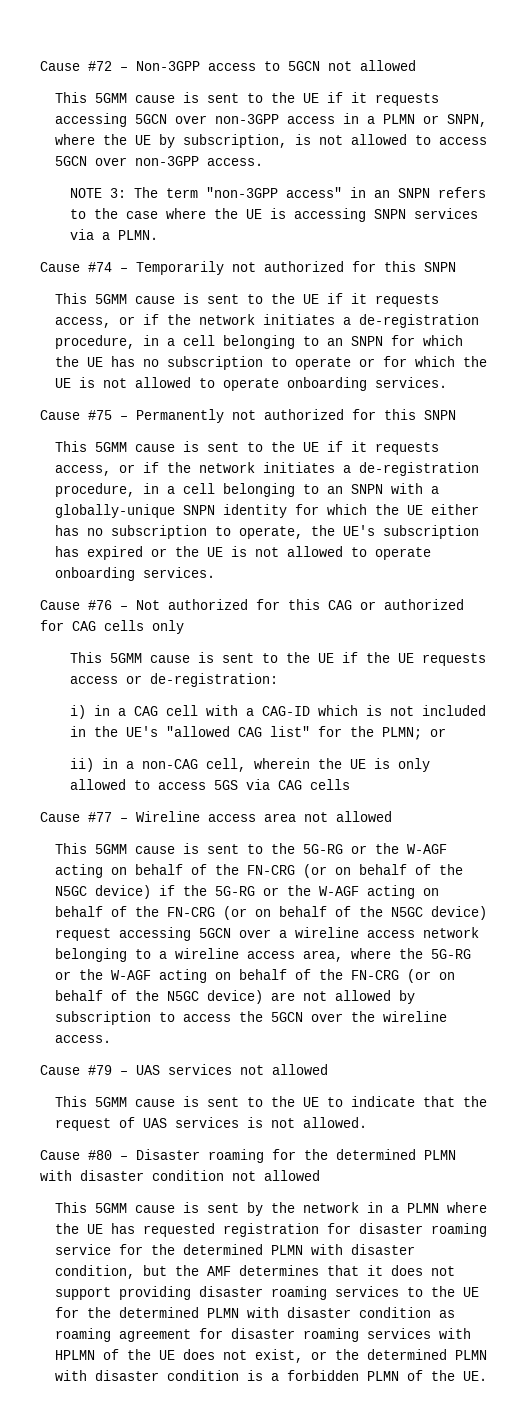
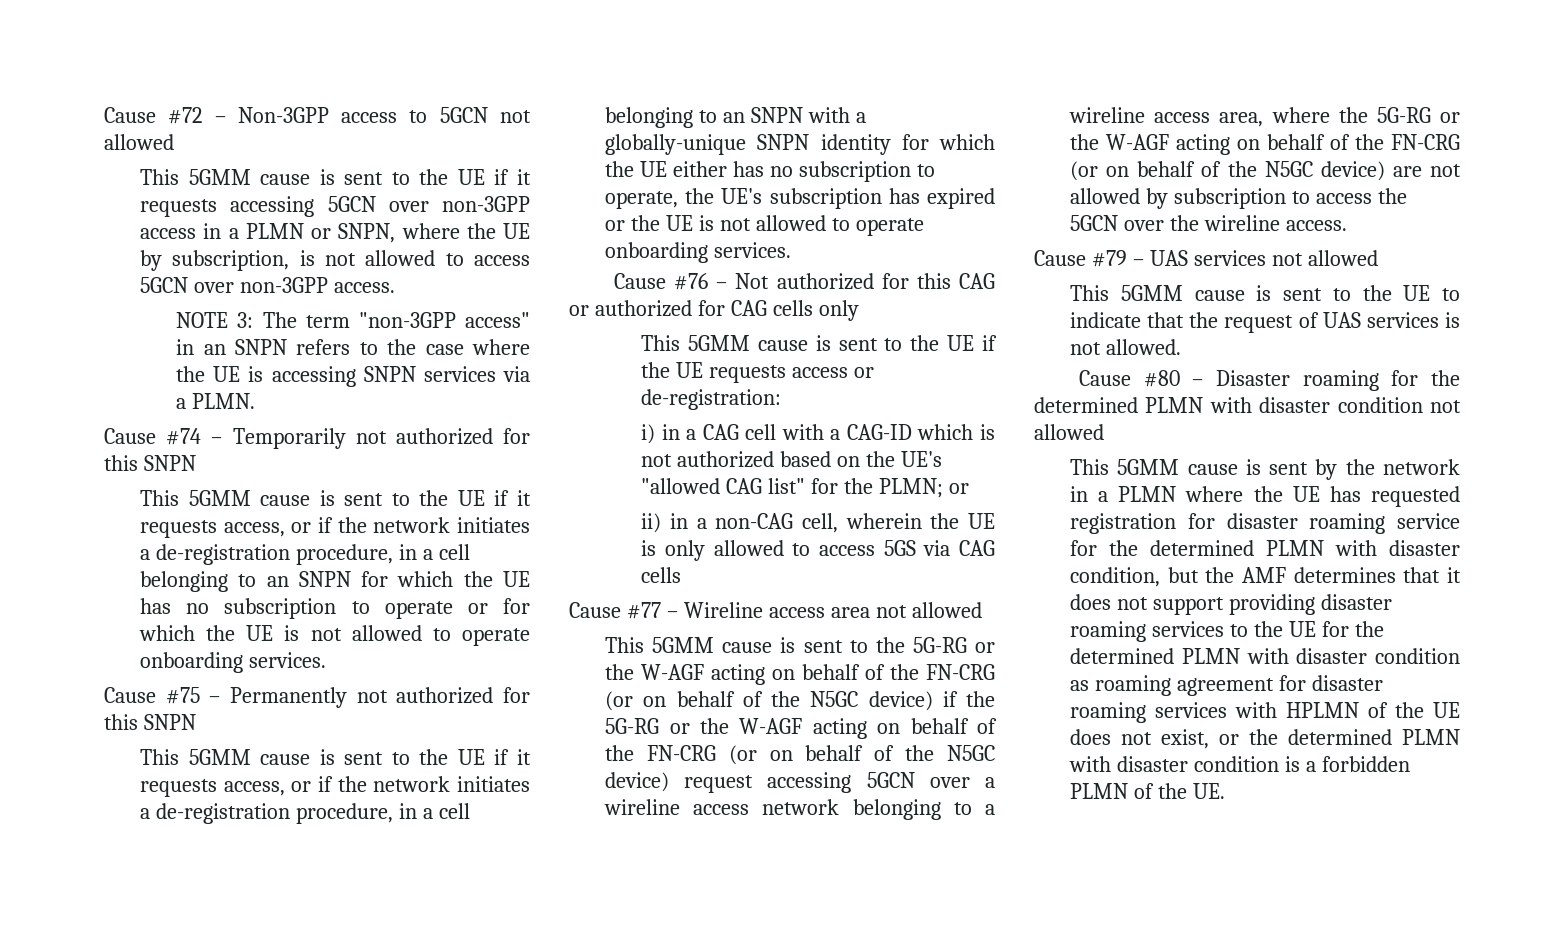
[421,705,486,716] [69,726,86,737] included in -> [677,451,861,468] authorized based on

